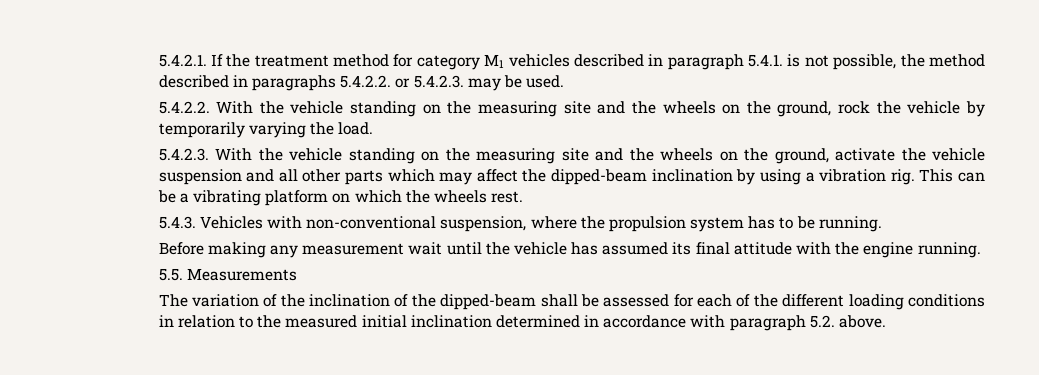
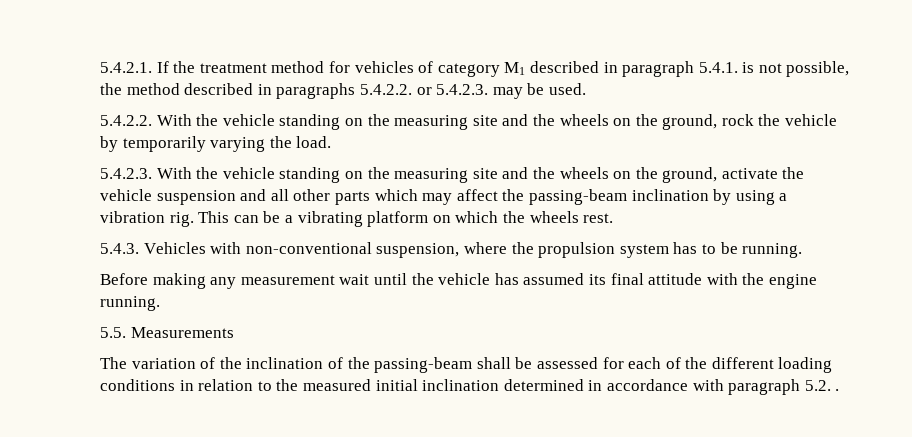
(414, 60) none -> [354,61,434,73] vehicles of
[508,54,570,67] vehicles -> (526, 68) none
[551,169,648,185] dipped-beam -> [528,189,627,205] passing-beam
[440,294,537,310] dipped-beam -> [374,357,473,373] passing-beam
[838,315,886,328] above. -> [835,389,840,391] .

